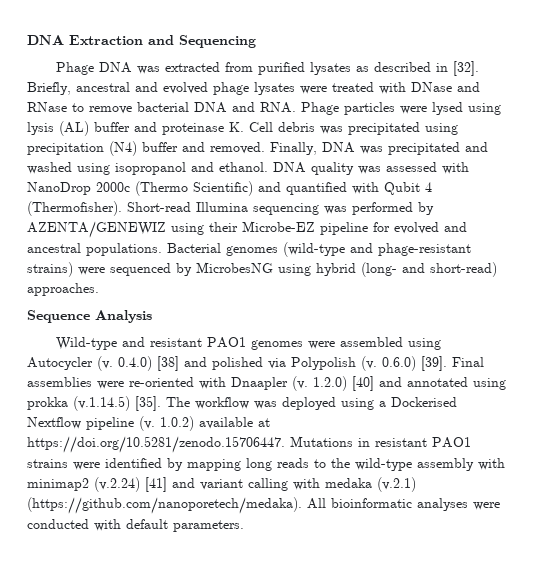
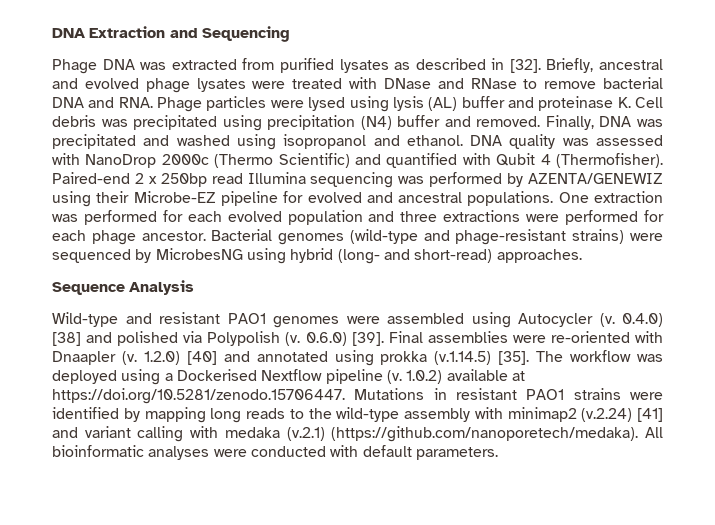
[127,202,191,212] Short-read -> [52,172,243,187] Paired-end 2 x 250bp read
(162, 249) none -> [558,191,663,203] [52,210,664,225] [52,230,206,245] One extraction was performed for each evolved population and three extractions were performed for each phage ancestor.

